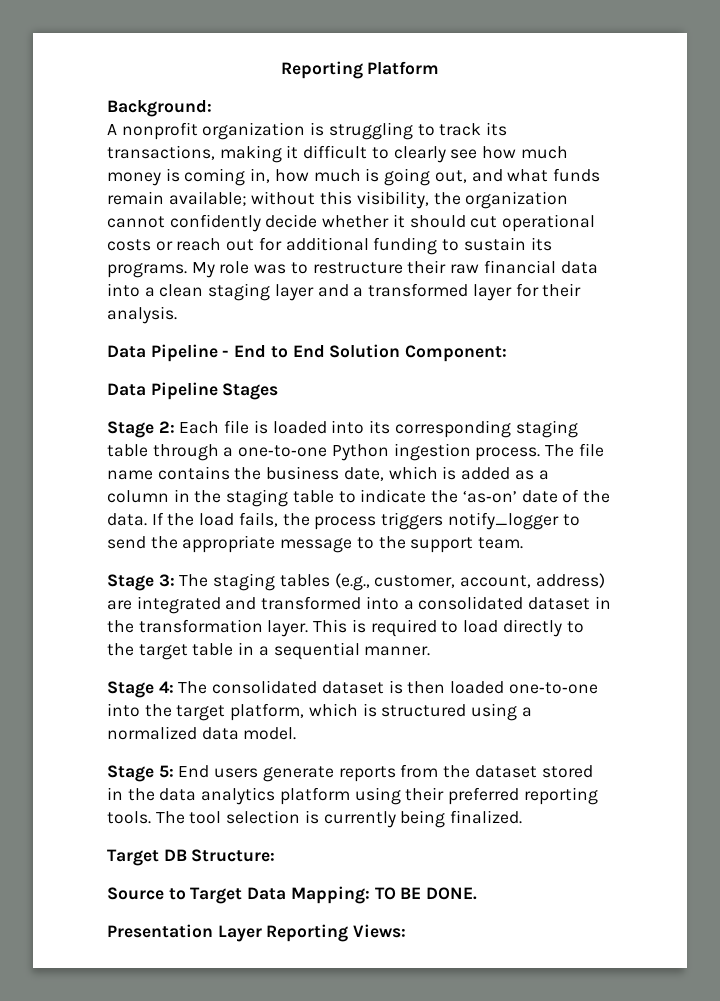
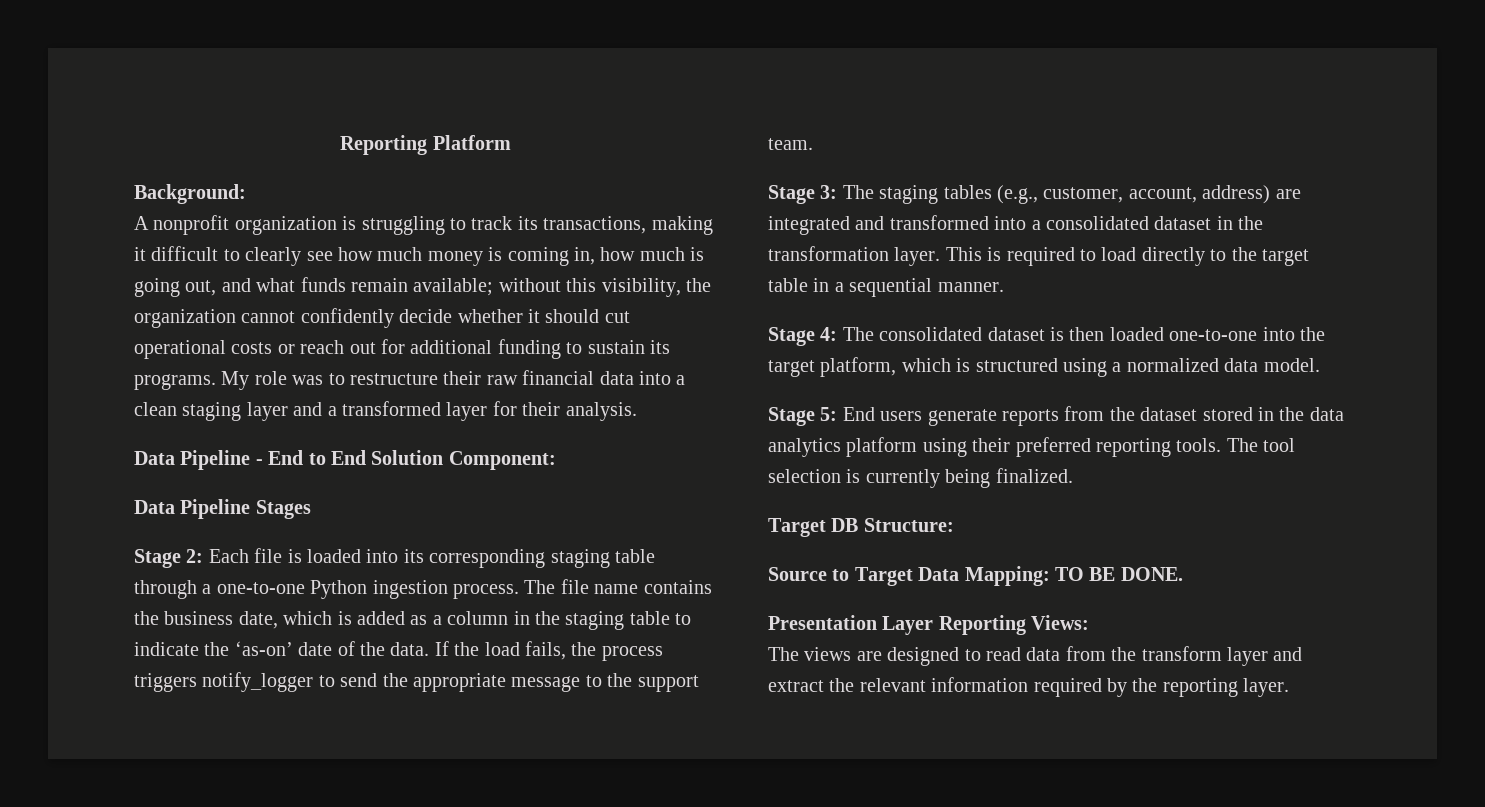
(407, 931) none -> [768,646,1303,666] [768,677,1290,697] // The views are designed to read data from the transform layer and extract the relevant information required by the reporting layer.

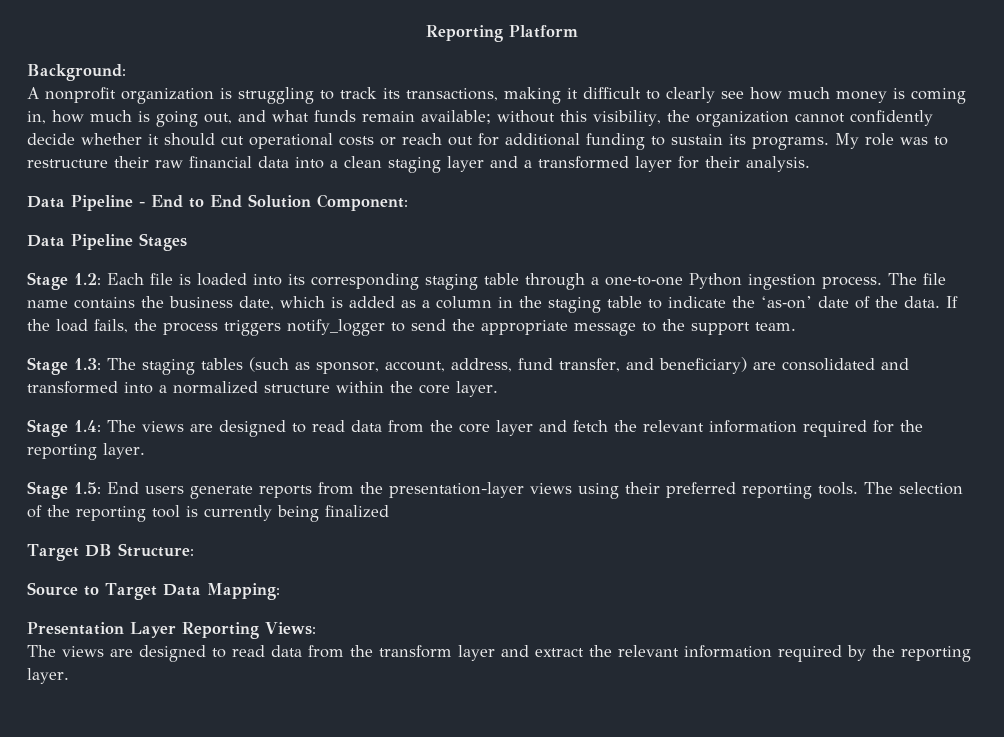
[186,549,204,563] 2: -> [74,273,101,285] 1.2:
[820,185,838,199] 3: -> [74,358,101,370] 1.3:
[997,185,1301,204] [768,215,1264,235] [768,246,1309,266] [768,278,1004,297] [768,327,1325,346] [768,357,1320,377] [768,407,838,426] (e.g., customer, account, address) are integrated and transformed into a consolidated dataset in the transformation layer. This is required to load directly to the target table in a sequential manner. // Stage 4: The consolidated dataset is then loaded one‑to‑one into the target platform, which is structured using a normalized data model. // Stage 5: -> [249,357,909,374] [27,381,498,397] [27,419,923,437] [27,443,145,460] [27,481,101,499] (such as sponsor, account, address, fund transfer, and beneficiary) are consolidated and transformed into a normalized structure within the core layer. // Stage 1.4: The views are designed to read data from the core layer and fetch the relevant information required for the reporting layer. // Stage 1.5:
[1140,407,1344,421] [768,437,918,457] dataset stored in the data analytics platform -> [389,482,572,498] presentation-layer views
[1263,438,1296,452] [768,469,841,483] tool selection -> [899,482,963,495] [27,505,180,522] selection of the reporting tool
[995,468,1073,483] finalized. -> [325,505,389,518] finalized
[1055,567,1183,581] TO BE DONE. -> (280, 591) none

